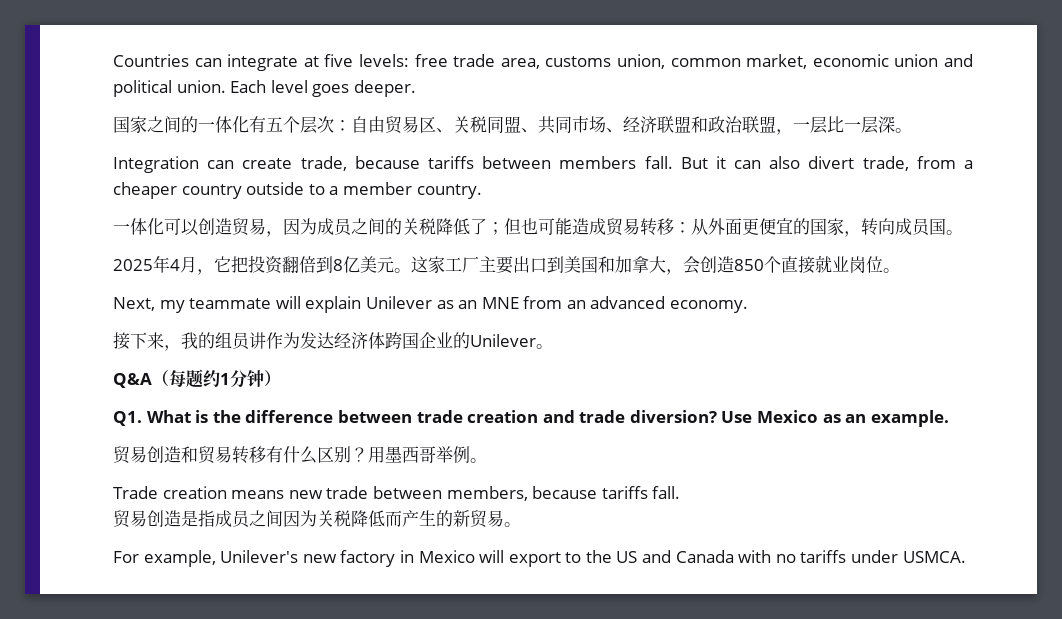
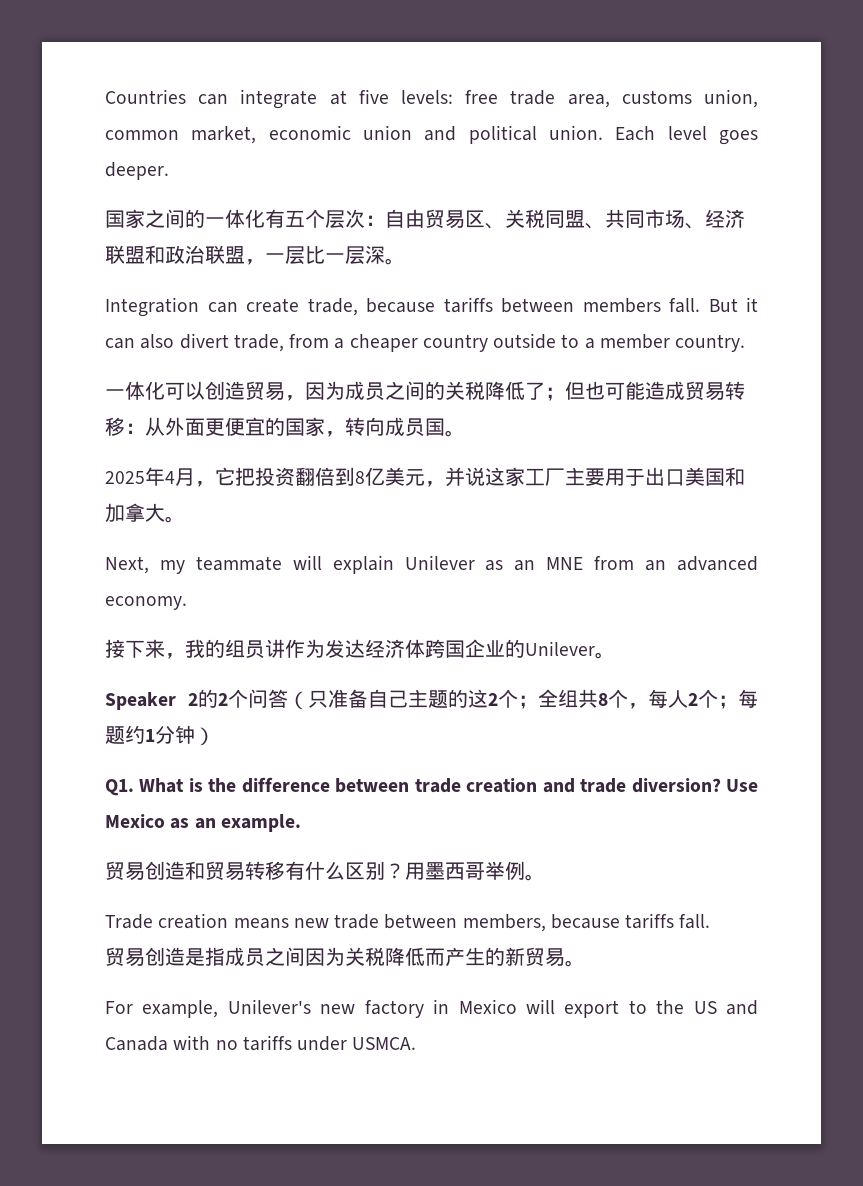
[394,268,411,273] 。 -> [425,467,485,487] ，并说
[513,256,564,273] 出口到 -> [605,467,685,486] 用于出口
[666,255,883,275] ，会创造850个直接就业岗位 -> (165, 512) none
[113,370,169,388] Q&A（ -> [105,689,738,710] Speaker 2的2个问答（只准备自己主题的这2个；全组共8个，每人2个；

